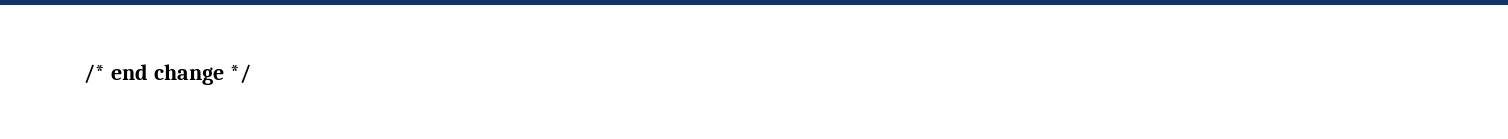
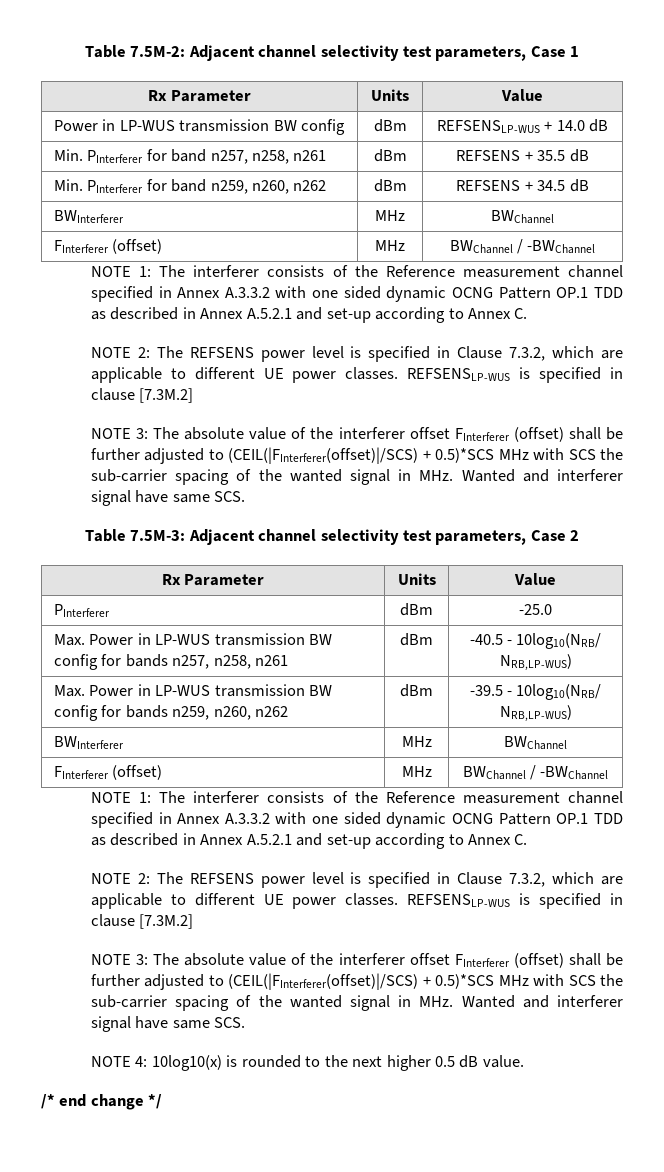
(84, 74) none -> [84,45,580,61] [148,90,251,102] [371,89,409,101] [501,89,543,102] [53,119,346,135] [373,119,407,132] [436,119,609,133] [53,149,327,164] [373,149,407,162] [456,149,589,162] [53,179,327,194] [373,179,407,192] [456,179,589,192] [53,210,124,223] [375,210,405,221] [491,210,554,224] [53,239,163,254] [375,240,405,251] [449,239,596,254] [90,265,623,278] [90,286,623,302] [90,307,528,323] [90,346,623,362] [90,367,623,383] [90,388,194,403] [90,427,623,442] [90,447,623,464] [90,469,623,485] [90,490,246,506] [84,529,580,545] [161,574,265,586] [397,573,436,585] [514,573,556,586] [53,604,110,617] [400,603,433,616] [519,604,552,615] [53,633,333,646] [53,654,289,670] [400,633,433,646] [469,633,602,649] [499,654,572,670] [53,684,333,697] [53,705,289,721] [400,684,433,697] [469,684,602,700] [499,705,572,721] [53,736,124,749] [401,736,432,747] [504,736,567,750] [53,765,163,780] [401,766,432,777] [462,765,609,780] [90,791,623,804] [90,812,623,828] [90,833,528,849] [90,872,623,888] [90,893,623,909] [90,914,194,929] [90,953,623,968] [90,973,623,990] [90,995,623,1011] [90,1016,246,1032] [90,1055,524,1071] Table 7.5M-2: Adjacent channel selectivity test parameters, Case 1 // Rx Parameter | Units | Value // Power in LP-WUS transmission BW config | dBm | REFSENSLP-WUS + 14.0 dB // Min. PInterferer for band n257, n258, n261 | dBm | REFSENS + 35.5 dB // Min. PInterferer for band n259, n260, n262 | dBm | REFSENS + 34.5 dB // BWInterferer | MHz | BWChannel // FInterferer (offset) | MHz | BWChannel / -BWChannel // NOTE 1: The interferer consists of the Reference measurement channel specified in Annex A.3.3.2 with one sided dynamic OCNG Pattern OP.1 TDD as described in Annex A.5.2.1 and set-up according to Annex C. // NOTE 2: The REFSENS power level is specified in Clause 7.3.2, which are applicable to different UE power classes. REFSENSLP-WUS is specified in clause [7.3M.2] // NOTE 3: The absolute value of the interferer offset FInterferer (offset) shall be further adjusted to (CEIL(|FInterferer(offset)|/SCS) + 0.5)*SCS MHz with SCS the sub-carrier spacing of the wanted signal in MHz. Wanted and interferer signal have same SCS. // Table 7.5M-3: Adjacent channel selectivity test parameters, Case 2 // Rx Parameter | Units | Value // PInterferer | dBm | -25.0 // Max. Power in LP-WUS transmission BW config for bands n257, n258, n261 | dBm | -40.5 - 10log10(NRB/ NRB,LP-WUS) // Max. Power in LP-WUS transmission BW config for bands n259, n260, n262 | dBm | -39.5 - 10log10(NRB/ NRB,LP-WUS) // BWInterferer | MHz | BWChannel // FInterferer (offset) | MHz | BWChannel / -BWChannel // NOTE 1: The interferer consists of the Reference measurement channel specified in Annex A.3.3.2 with one sided dynamic OCNG Pattern OP.1 TDD as described in Annex A.5.2.1 and set-up according to Annex C. // NOTE 2: The REFSENS power level is specified in Clause 7.3.2, which are applicable to different UE power classes. REFSENSLP-WUS is specified in clause [7.3M.2] // NOTE 3: The absolute value of the interferer offset FInterferer (offset) shall be further adjusted to (CEIL(|FInterferer(offset)|/SCS) + 0.5)*SCS MHz with SCS the sub-carrier spacing of the wanted signal in MHz. Wanted and interferer signal have same SCS. // NOTE 4: 10log10(x) is rounded to the next higher 0.5 dB value. //

